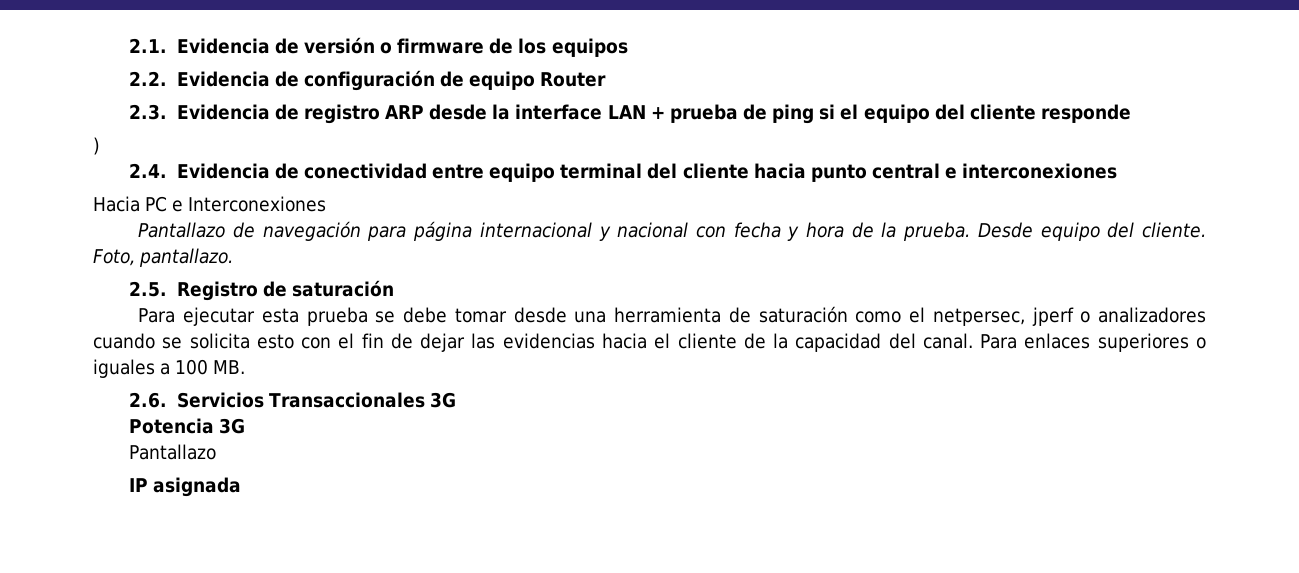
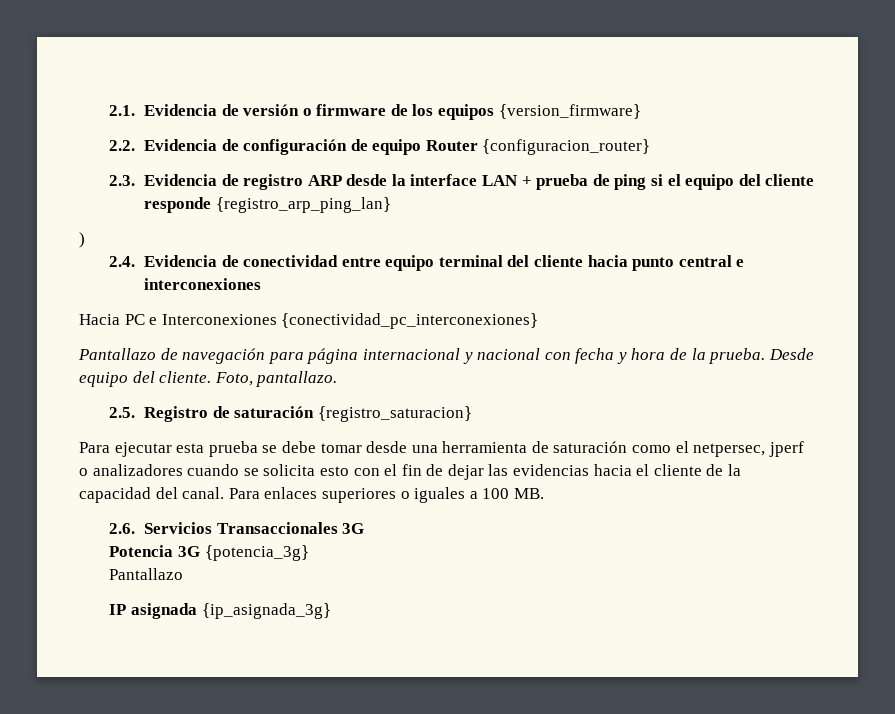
(628, 47) none -> [498,104,641,119] {version_firmware}
(607, 79) none -> [482,139,651,155] {configuracion_router}
(1131, 113) none -> [215,197,391,213] {registro_arp_ping_lan}
(327, 204) none -> [281,313,539,329] {conectividad_pc_interconexiones}
(394, 288) none -> [317,406,472,422] {registro_saturacion}
(246, 426) none -> [204,545,309,561] {potencia_3g}
(242, 487) none -> [201,603,331,619] {ip_asignada_3g}

